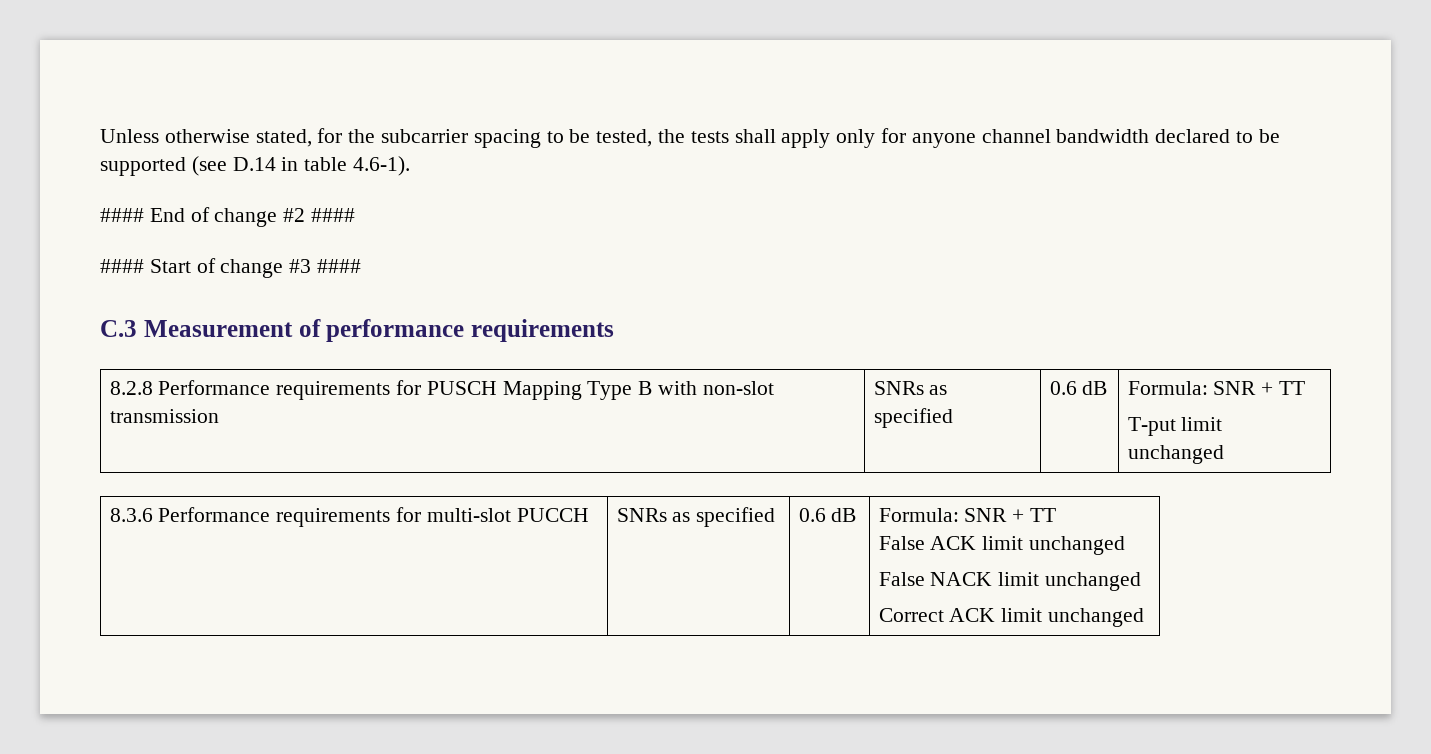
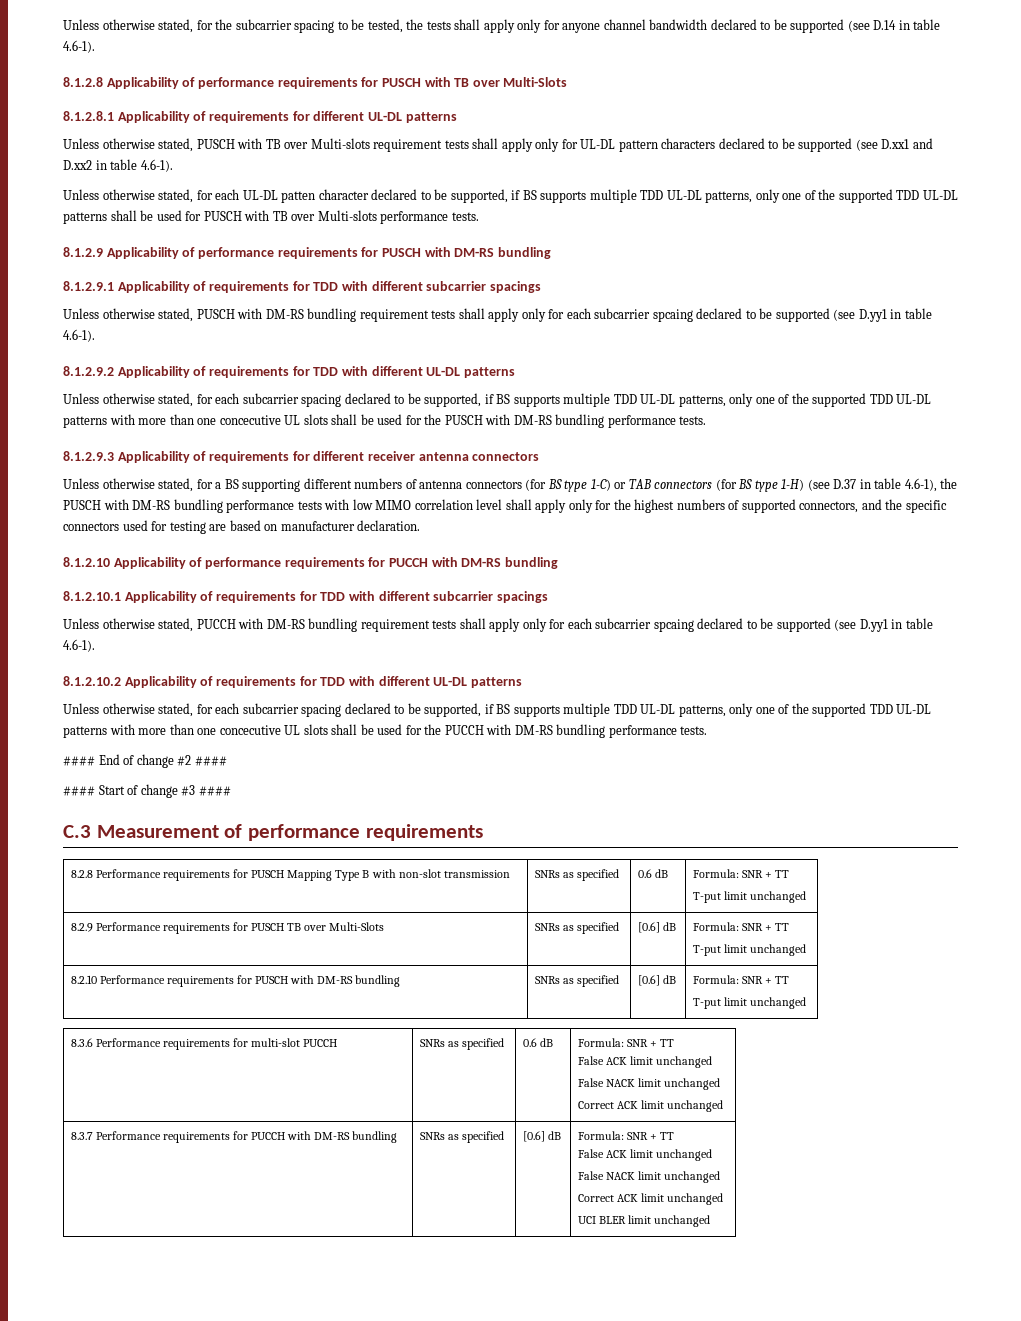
(411, 166) none -> [63,77,568,89] [63,111,457,123] [63,138,933,152] [63,159,173,172] [63,189,958,203] [63,210,479,224] [63,247,551,259] [63,281,541,293] [63,308,932,322] [63,329,95,342] [63,366,515,378] [63,393,932,407] [63,414,707,428] [63,451,540,463] [63,478,958,492] [63,499,947,513] [63,520,421,534] [63,557,558,569] [63,591,548,603] [63,618,933,632] [63,639,95,652] [63,676,522,688] [63,703,932,717] [63,724,708,738] // 8.1.2.8 Applicability of performance requirements for PUSCH with TB over Multi-Slots // 8.1.2.8.1 Applicability of requirements for different UL-DL patterns // Unless otherwise stated, PUSCH with TB over Multi-slots requirement tests shall apply only for UL-DL pattern characters declared to be supported (see D.xx1 and D.xx2 in table 4.6-1). // Unless otherwise stated, for each UL-DL patten character declared to be supported, if BS supports multiple TDD UL-DL patterns, only one of the supported TDD UL-DL patterns shall be used for PUSCH with TB over Multi-slots performance tests. // 8.1.2.9 Applicability of performance requirements for PUSCH with DM-RS bundling // 8.1.2.9.1 Applicability of requirements for TDD with different subcarrier spacings // Unless otherwise stated, PUSCH with DM-RS bundling requirement tests shall apply only for each subcarrier spcaing declared to be supported (see D.yy1 in table 4.6-1). // 8.1.2.9.2 Applicability of requirements for TDD with different UL-DL patterns // Unless otherwise stated, for each subcarrier spacing declared to be supported, if BS supports multiple TDD UL-DL patterns, only one of the supported TDD UL-DL patterns with more than one concecutive UL slots shall be used for the PUSCH with DM-RS bundling performance tests. // 8.1.2.9.3 Applicability of requirements for different receiver antenna connectors // Unless otherwise stated, for a BS supporting different numbers of antenna connectors (for BS type 1-C) or TAB connectors (for BS type 1-H) (see D.37 in table 4.6-1), the PUSCH with DM-RS bundling performance tests with low MIMO correlation level shall apply only for the highest numbers of supported connectors, and the specific connectors used for testing are based on manufacturer declaration. // 8.1.2.10 Applicability of performance requirements for PUCCH with DM-RS bundling // 8.1.2.10.1 Applicability of requirements for TDD with different subcarrier spacings // Unless otherwise stated, PUCCH with DM-RS bundling requirement tests shall apply only for each subcarrier spcaing declared to be supported (see D.yy1 in table 4.6-1). // 8.1.2.10.2 Applicability of requirements for TDD with different UL-DL patterns // Unless otherwise stated, for each subcarrier spacing declared to be supported, if BS supports multiple TDD UL-DL patterns, only one of the supported TDD UL-DL patterns with more than one concecutive UL slots shall be used for the PUCCH with DM-RS bundling performance tests.
(1224, 454) none -> [70,922,385,934] [534,922,619,934] [637,922,676,933] [692,922,790,931] [692,944,806,956] [70,975,401,987] [534,975,619,987] [637,975,676,986] [692,975,790,984] [692,997,806,1009] // 8.2.9 Performance requirements for PUSCH TB over Multi-Slots | SNRs as specified | [0.6] dB | Formula: SNR + TT // T-put limit unchanged // 8.2.10 Performance requirements for PUSCH with DM-RS bundling | SNRs as specified | [0.6] dB | Formula: SNR + TT // T-put limit unchanged
(1144, 617) none -> [70,1131,398,1143] [419,1131,504,1143] [522,1131,561,1142] [577,1131,675,1140] [577,1149,713,1161] [577,1171,721,1183] [577,1193,724,1205] [577,1215,711,1227] // 8.3.7 Performance requirements for PUCCH with DM-RS bundling | SNRs as specified | [0.6] dB | Formula: SNR + TT // False ACK limit unchanged // False NACK limit unchanged // Correct ACK limit unchanged // UCI BLER limit unchanged

